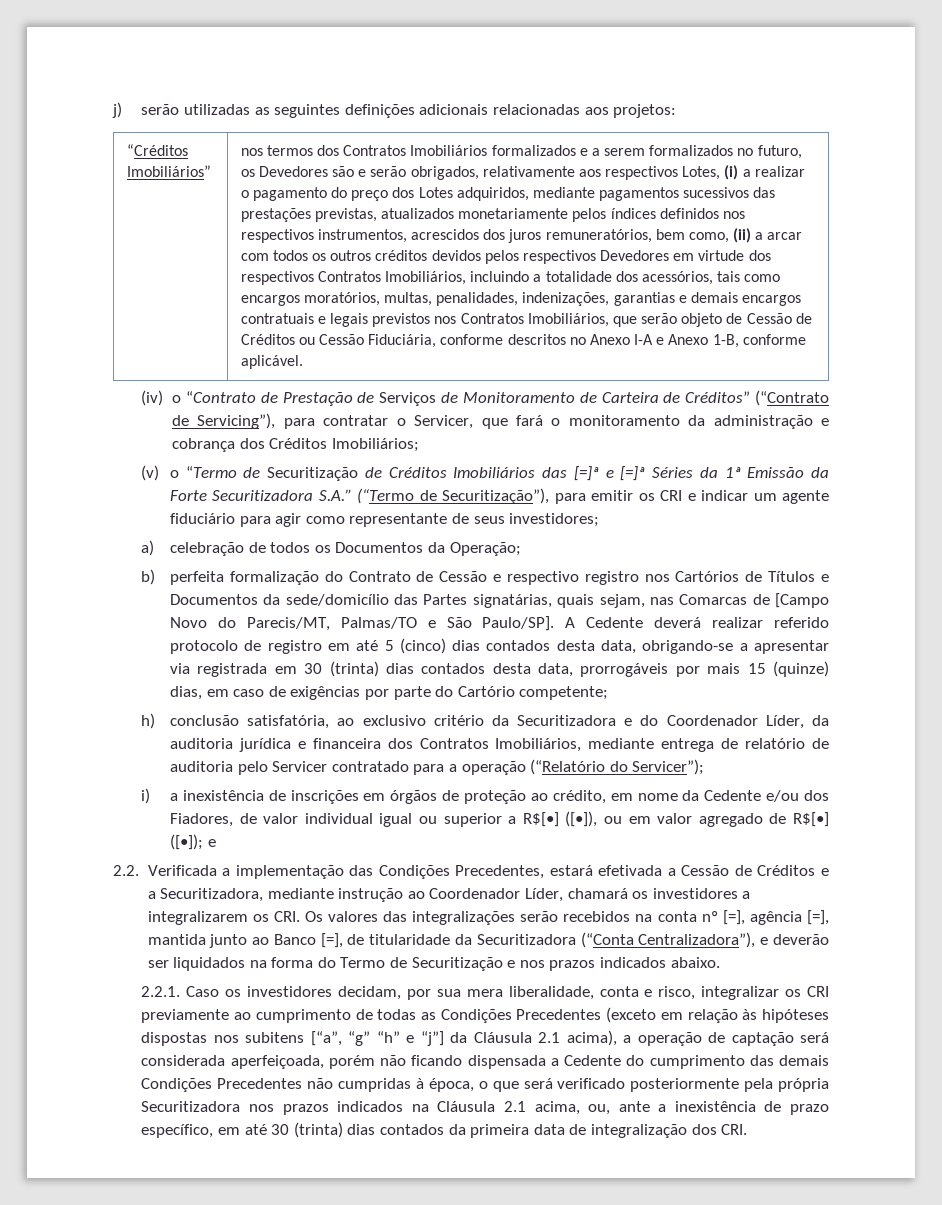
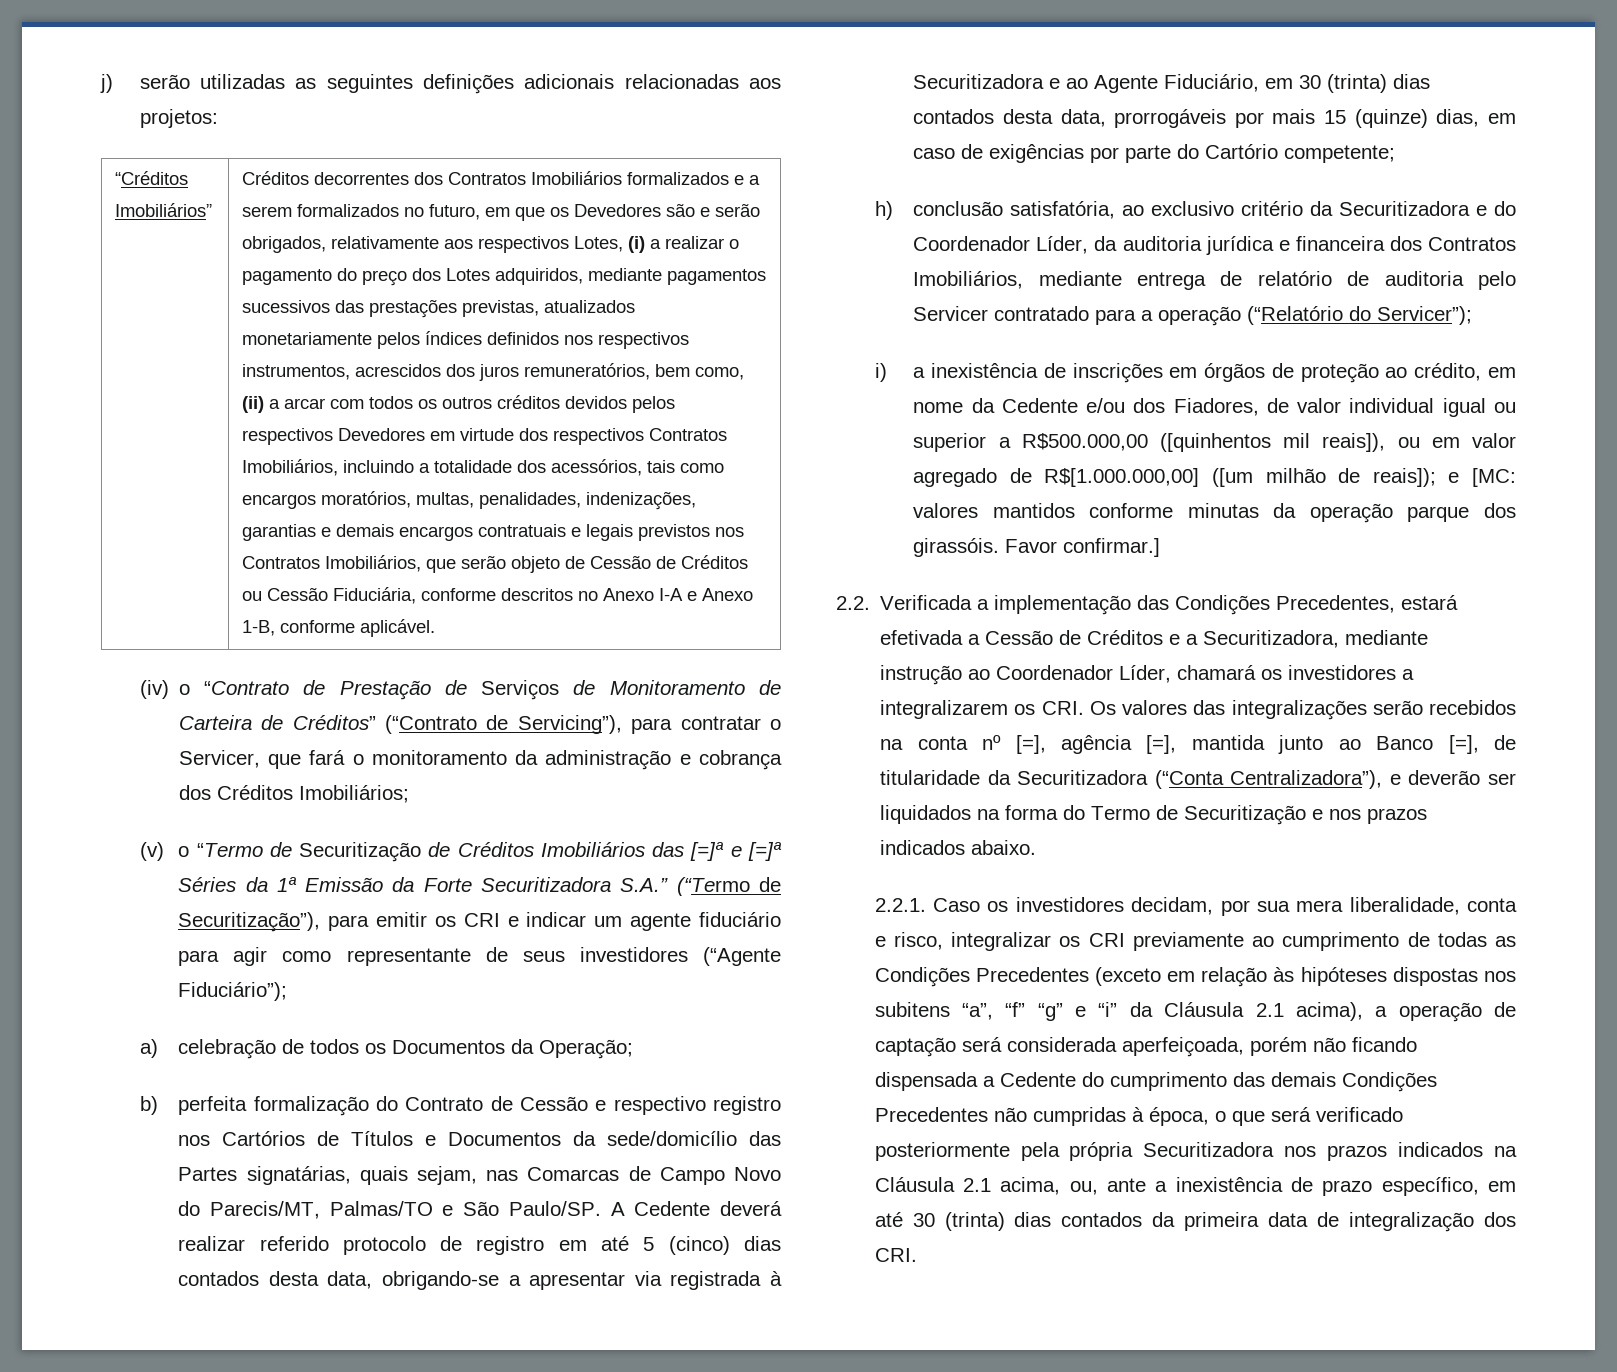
[240,145,313,156] nos termos -> [242,171,410,185] Créditos decorrentes
(802, 152) none -> [485,207,546,221] em que
[509,513,600,527] investidores; -> [579,947,782,966] [178,982,288,1001] investidores (“Agente Fiduciário”);
[774,593,829,608] [Campo -> [659,1167,725,1185] Campo
[482,616,555,631] Paulo/SP]. -> [508,1201,601,1216] Paulo/SP.
(268, 670) none -> [769,1271,782,1286] [913,74,1260,93] à Securitizadora e ao Agente Fiduciário,
[522,811,598,827] R$[•] ([•]), -> [1021,433,1386,452] R$500.000,00 ([quinhentos mil reais]),
[792,812,829,827] [169,834,216,850] R$[•] ([•]); e -> [1044,468,1516,487] [913,503,1516,523] [913,538,1161,557] R$[1.000.000,00] ([um milhão de reais]); e [MC: valores mantidos conforme minutas da operação parque dos girassóis. Favor confirmar.]
[310,1031,444,1046] [“a”, “g” “h” e “j”] -> [962,1002,1118,1021] “a”, “f” “g” e “i”

